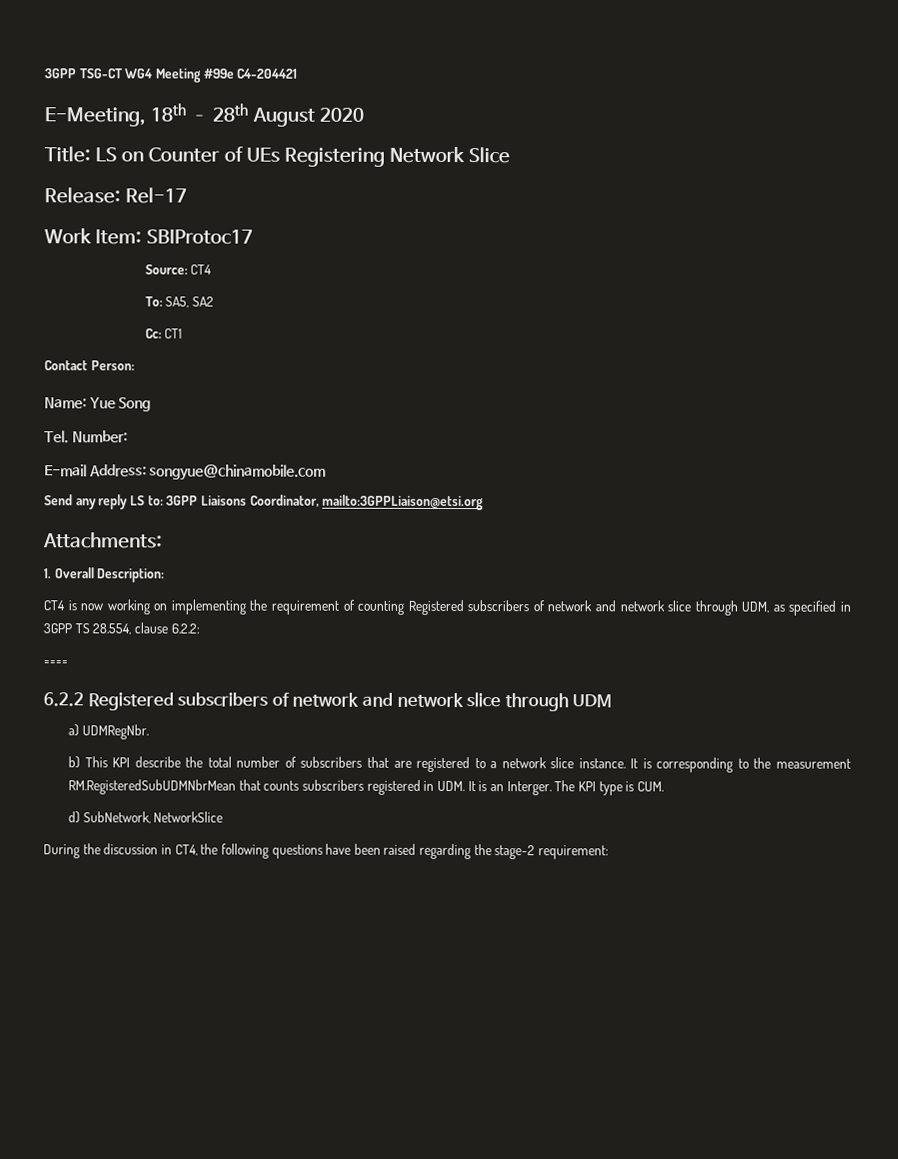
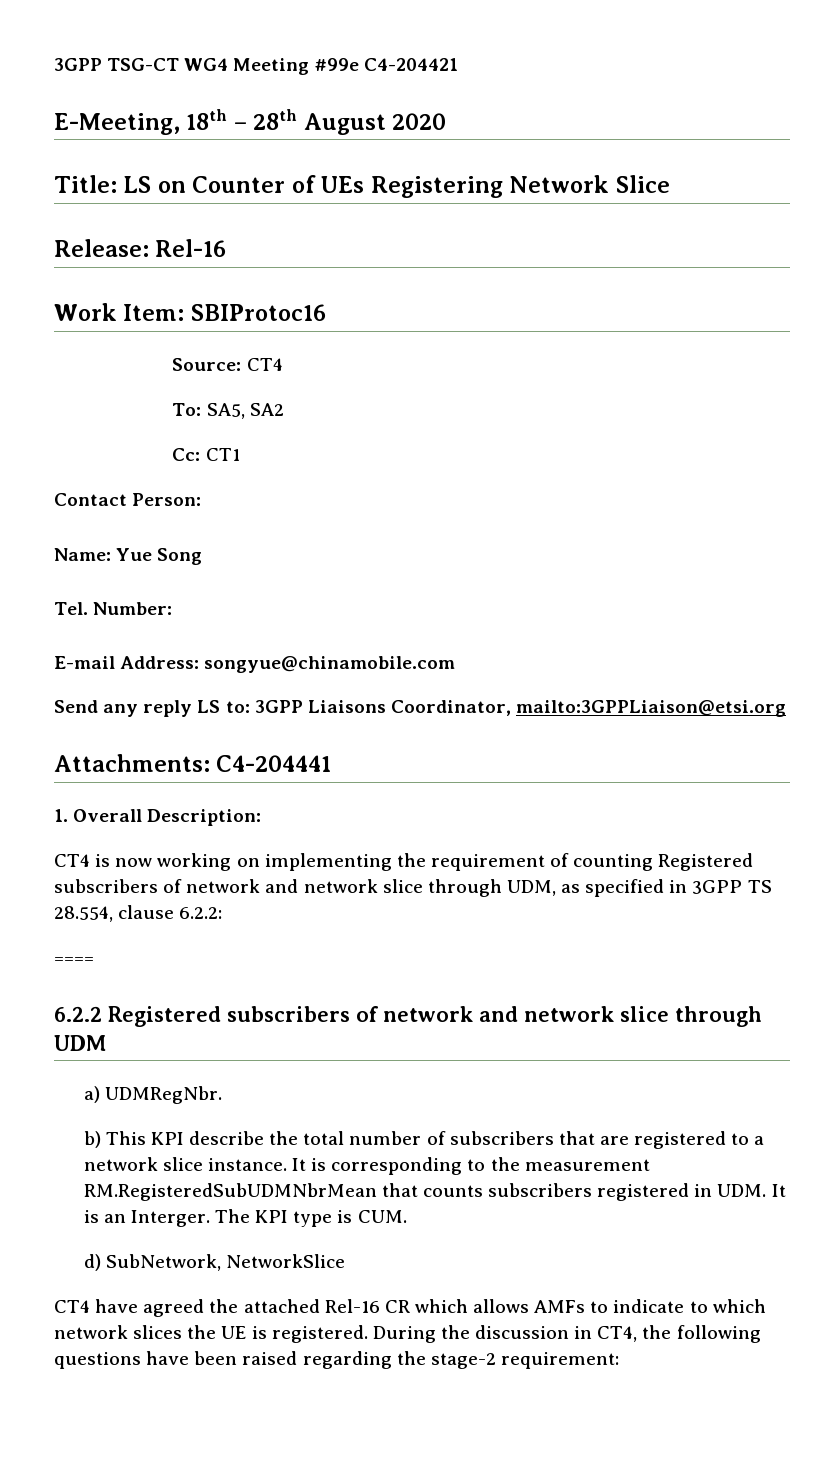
[125,187,188,204] Rel-17 -> [155,239,227,257] Rel-16
[146,229,254,245] SBIProtoc17 -> [190,304,326,321] SBIProtoc16
(163, 540) none -> [216,755,332,772] C4-204441
(224, 817) none -> [54,1299,766,1317] [54,1325,368,1343] CT4 have agreed the attached Rel-16 CR which allows AMFs to indicate to which network slices the UE is registered.

